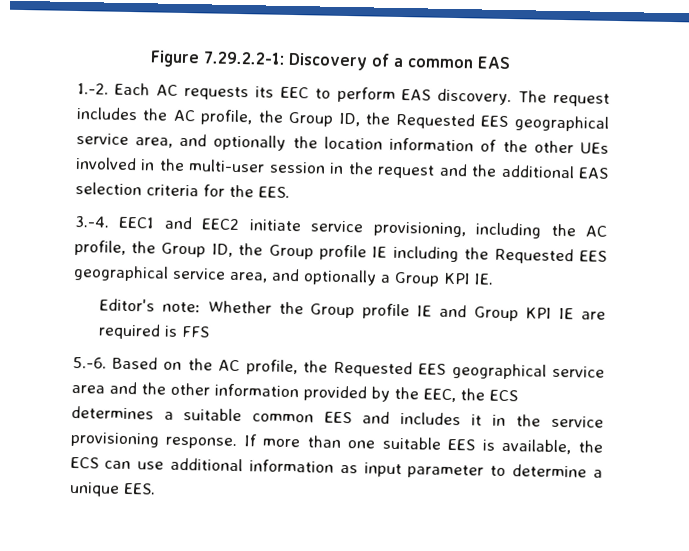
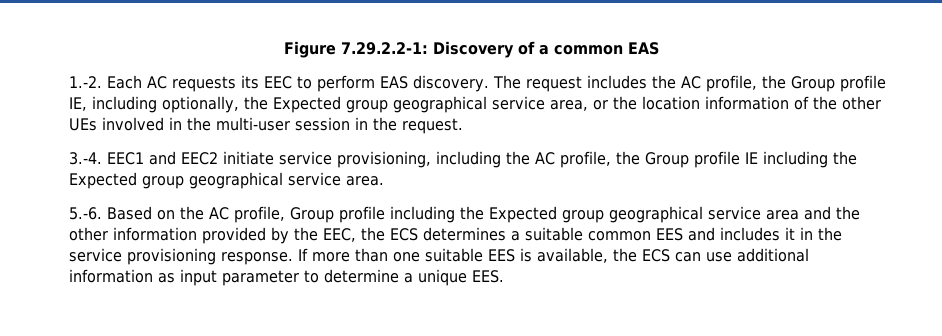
[338,112,610,132] [75,133,287,151] ID, the Requested EES geographical service area, and optionally -> [839,75,886,92] [68,96,608,113] profile IE, including optionally, the Expected group geographical service area, or
[377,163,610,179] [74,181,290,198] request and the additional EAS selection criteria for the EES. -> [401,118,463,134] request.
[211,243,314,260] ID, the Group -> (689, 160) none
[494,247,607,265] [72,264,494,287] [99,298,606,322] [98,323,211,340] Requested EES geographical service area, and optionally a Group KPI IE. // Editor's note: Whether the Group profile IE and Group KPI IE are required is FFS -> [68,172,384,189] Expected group geographical service area.
[303,360,447,378] the Requested EES -> [289,206,604,223] Group profile including the Expected group

